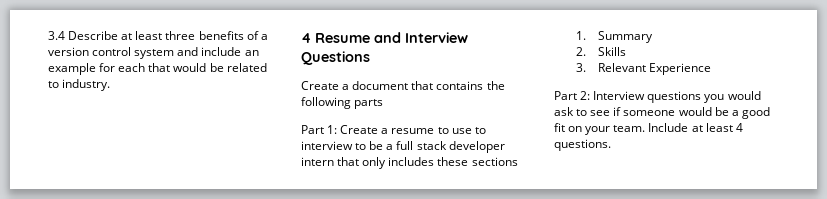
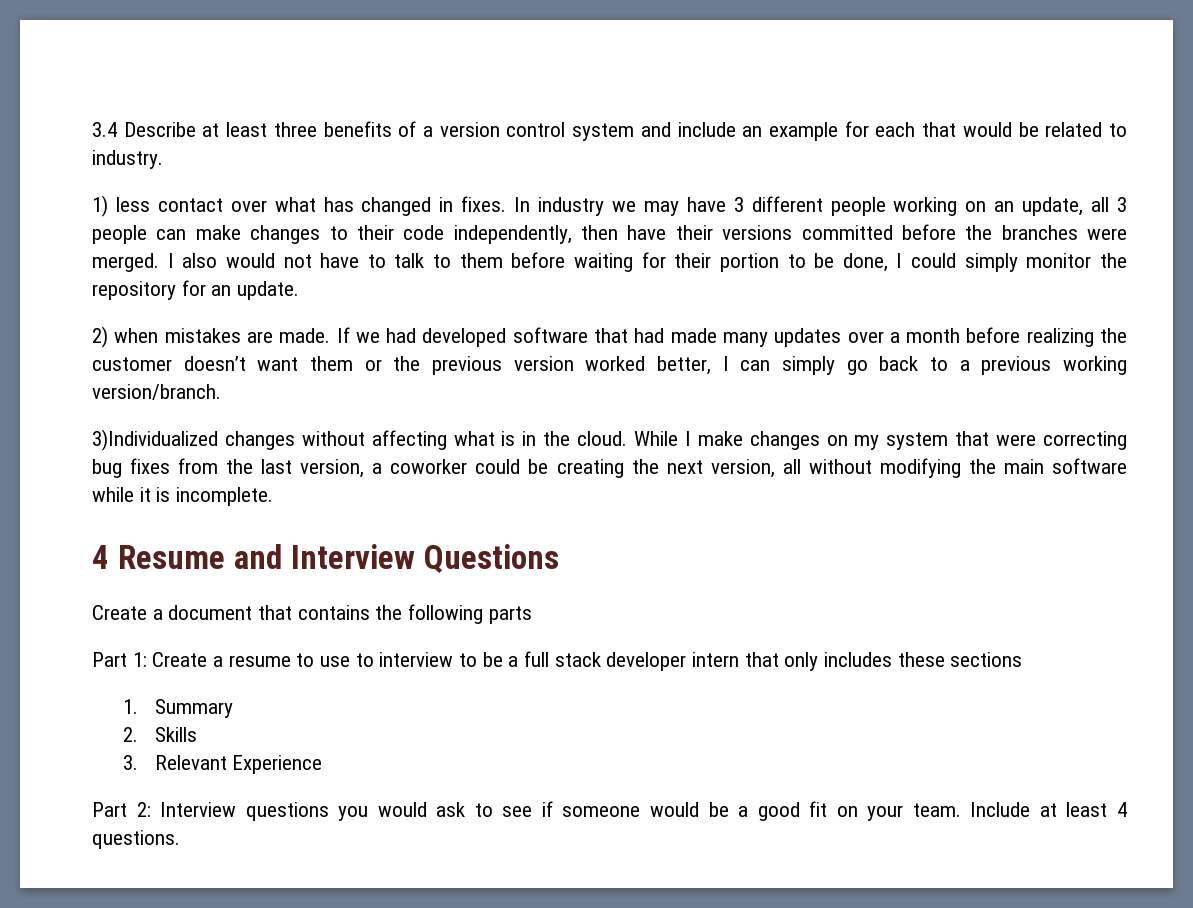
(111, 85) none -> [92,195,1127,217] [92,224,1127,244] [92,252,1127,272] [92,280,300,300] [92,326,1127,348] [92,356,1127,375] [92,384,221,400] [92,429,1128,451] [92,458,1127,478] [92,487,274,506] // 1) less contact over what has changed in fixes. In industry we may have 3 different people working on an update, all 3 people can make changes to their code independently, then have their versions committed before the branches were merged. I also would not have to talk to them before waiting for their portion to be done, I could simply monitor the repository for an update. // 2) when mistakes are made. If we had developed software that had made many updates over a month before realizing the customer doesn’t want them or the previous version worked better, I can simply go back to a previous working version/branch. // 3)Individualized changes without affecting what is in the cloud. While I make changes on my system that were correcting bug fixes from the last version, a coworker could be creating the next version, all without modifying the main software while it is incomplete.

